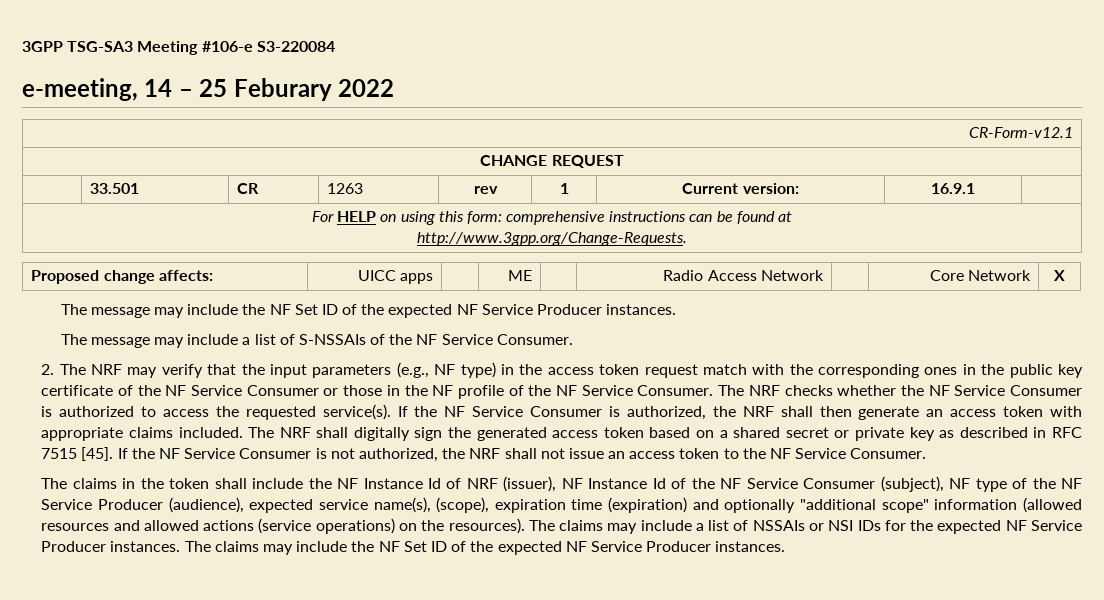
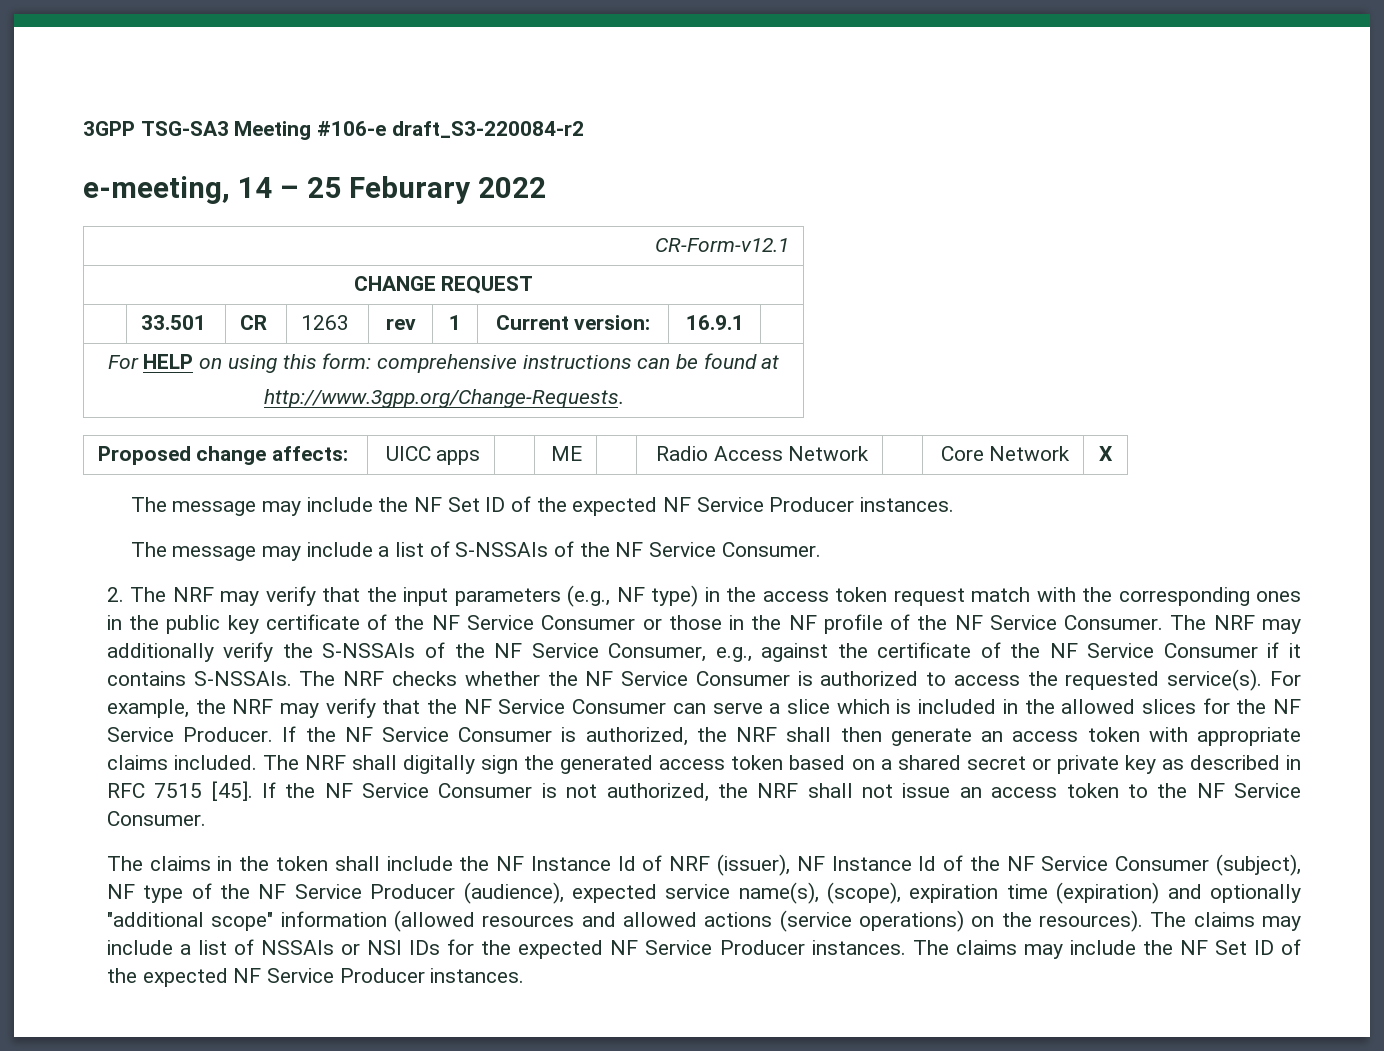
[256,41,335,52] S3-220084 -> [391,121,584,138] draft_S3-220084-r2
(780, 390) none -> [1261,619,1301,634] [106,642,1302,662] [106,671,385,686] may additionally verify the S-NSSAIs of the NF Service Consumer, e.g., against the certificate of the NF Service Consumer if it contains S-NSSAIs. The NRF
(391, 412) none -> [1269,671,1301,686] [106,698,1302,718] [106,727,274,742] For example, the NRF may verify that the NF Service Consumer can serve a slice which is included in the allowed slices for the NF Service Producer.

